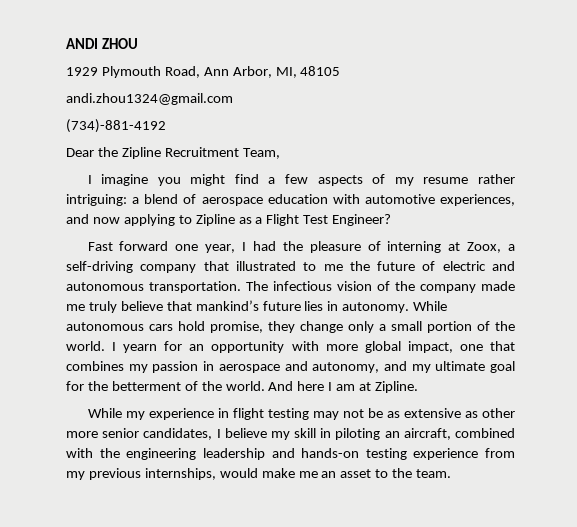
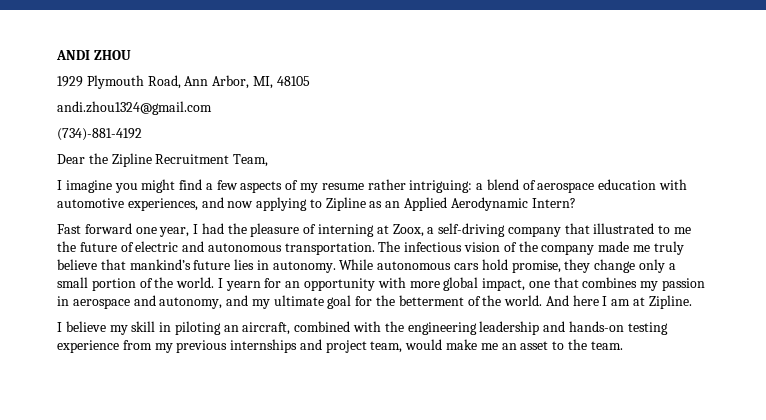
[255,214,392,226] a Flight Test Engineer? -> [385,197,576,211] an Applied Aerodynamic Intern?
[87,408,515,420] [66,428,213,440] While my experience in flight testing may not be as extensive as other more senior candidates, -> (692, 302) none
[144,468,216,480] internships, -> [230,339,403,353] internships and project team,

